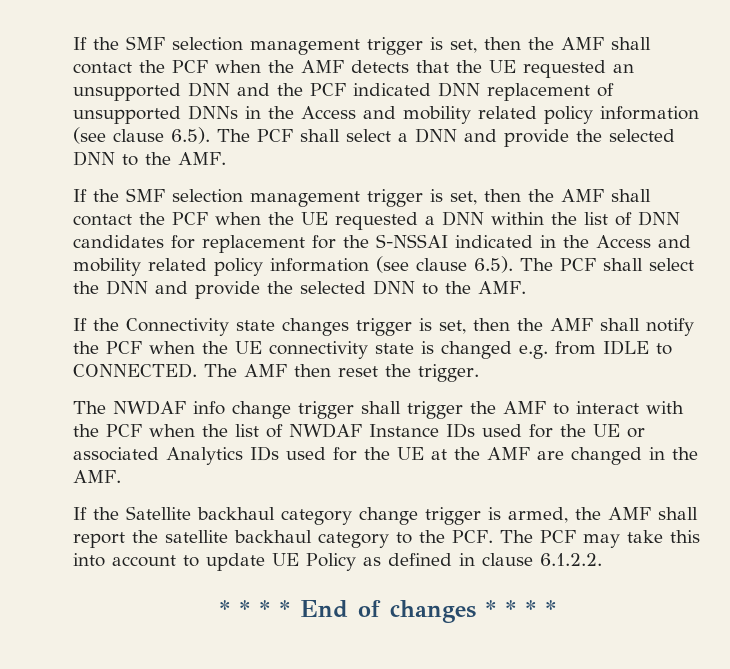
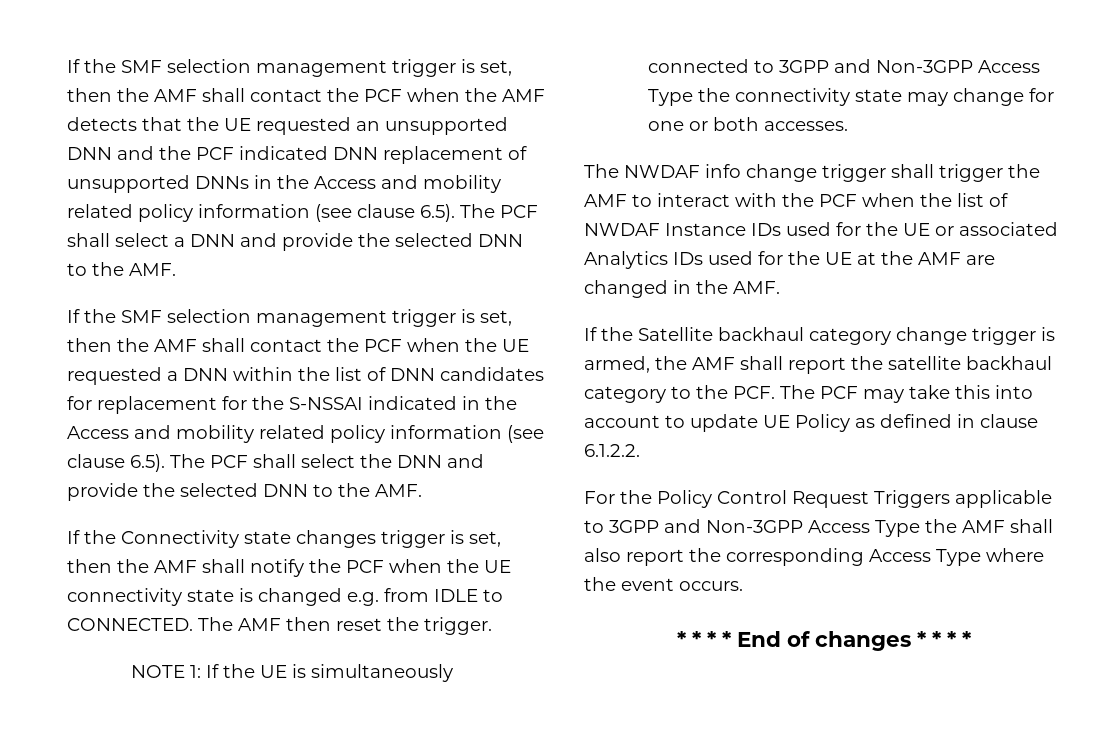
(479, 373) none -> [130,664,453,682] [647,59,1040,73] [647,88,1054,106] [647,117,848,131] // NOTE 1: If the UE is simultaneously connected to 3GPP and Non-3GPP Access Type the connectivity state may change for one or both accesses.
(602, 559) none -> [584,490,1052,508] [584,519,1053,537] [584,548,1044,566] [584,577,743,591] // For the Policy Control Request Triggers applicable to 3GPP and Non-3GPP Access Type the AMF shall also report the corresponding Access Type where the event occurs.

